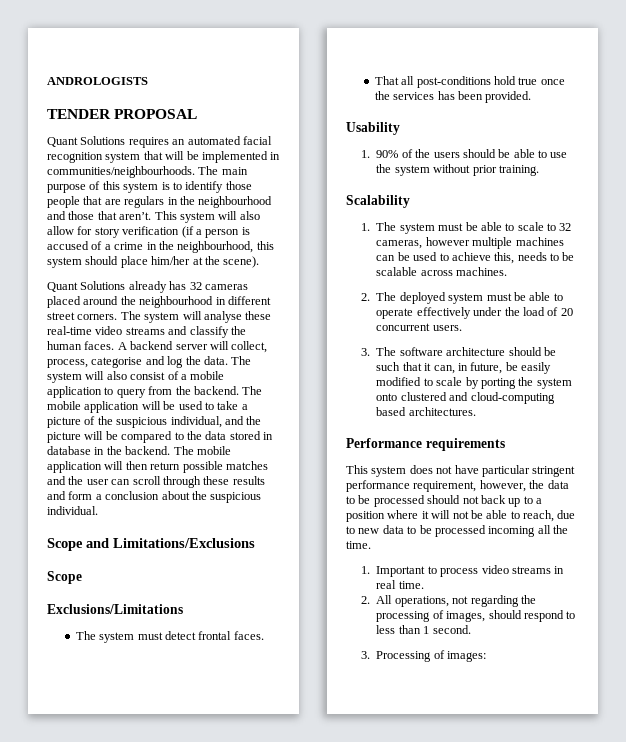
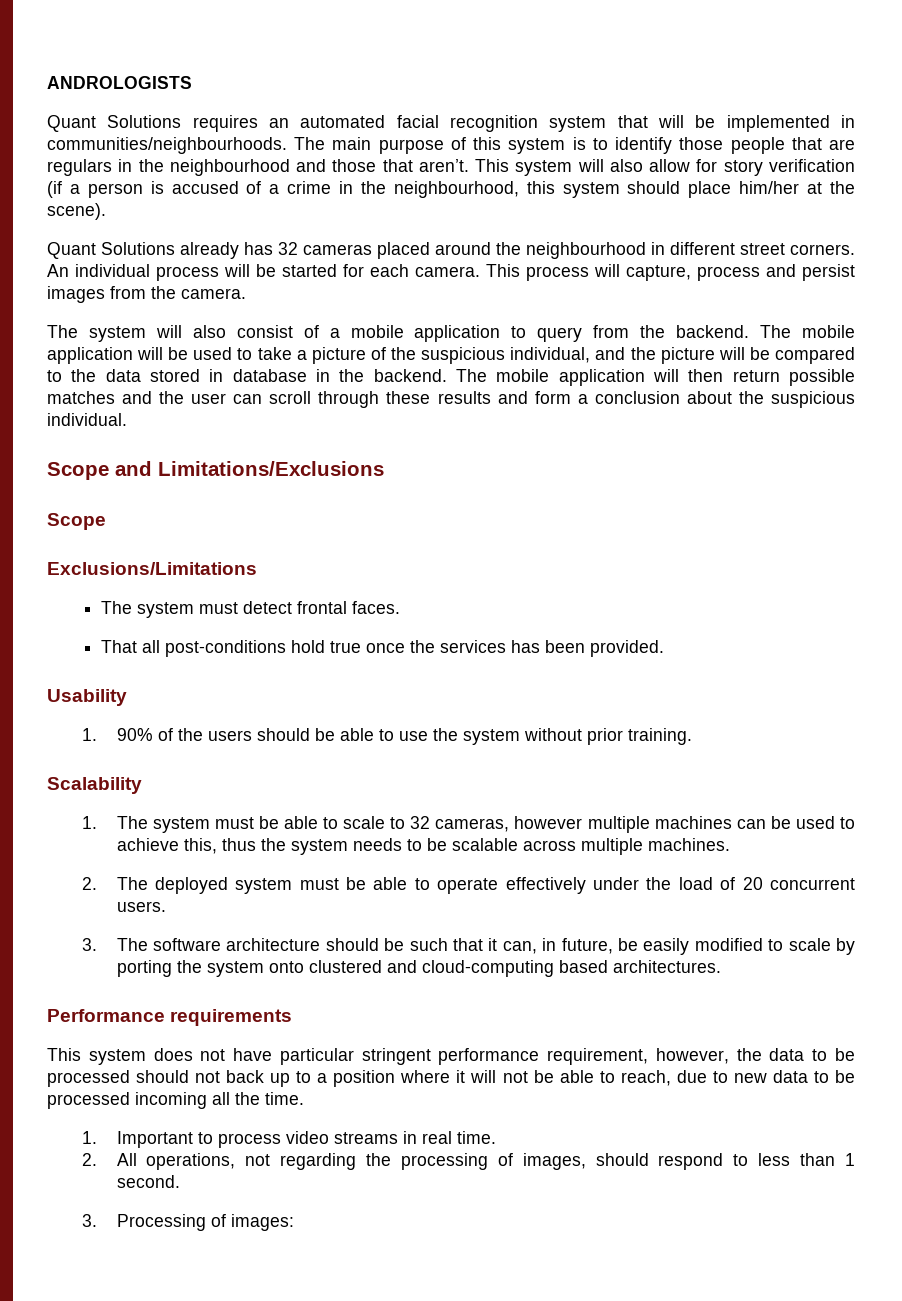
[47,109,198,119] // TENDER PROPOSAL -> (192, 82) none
[120,311,272,323] [47,326,246,338] [47,341,268,353] [47,356,228,368] The system will analyse these real-time video streams and classify the human faces. A backend server will collect, process, categorise and log the data. -> [47,264,855,281] [47,286,246,303] An individual process will be started for each camera. This process will capture, process and persist images from the camera. //
(515, 258) none -> [221,838,348,855] thus the system
(453, 273) none -> [580,838,643,855] multiple

